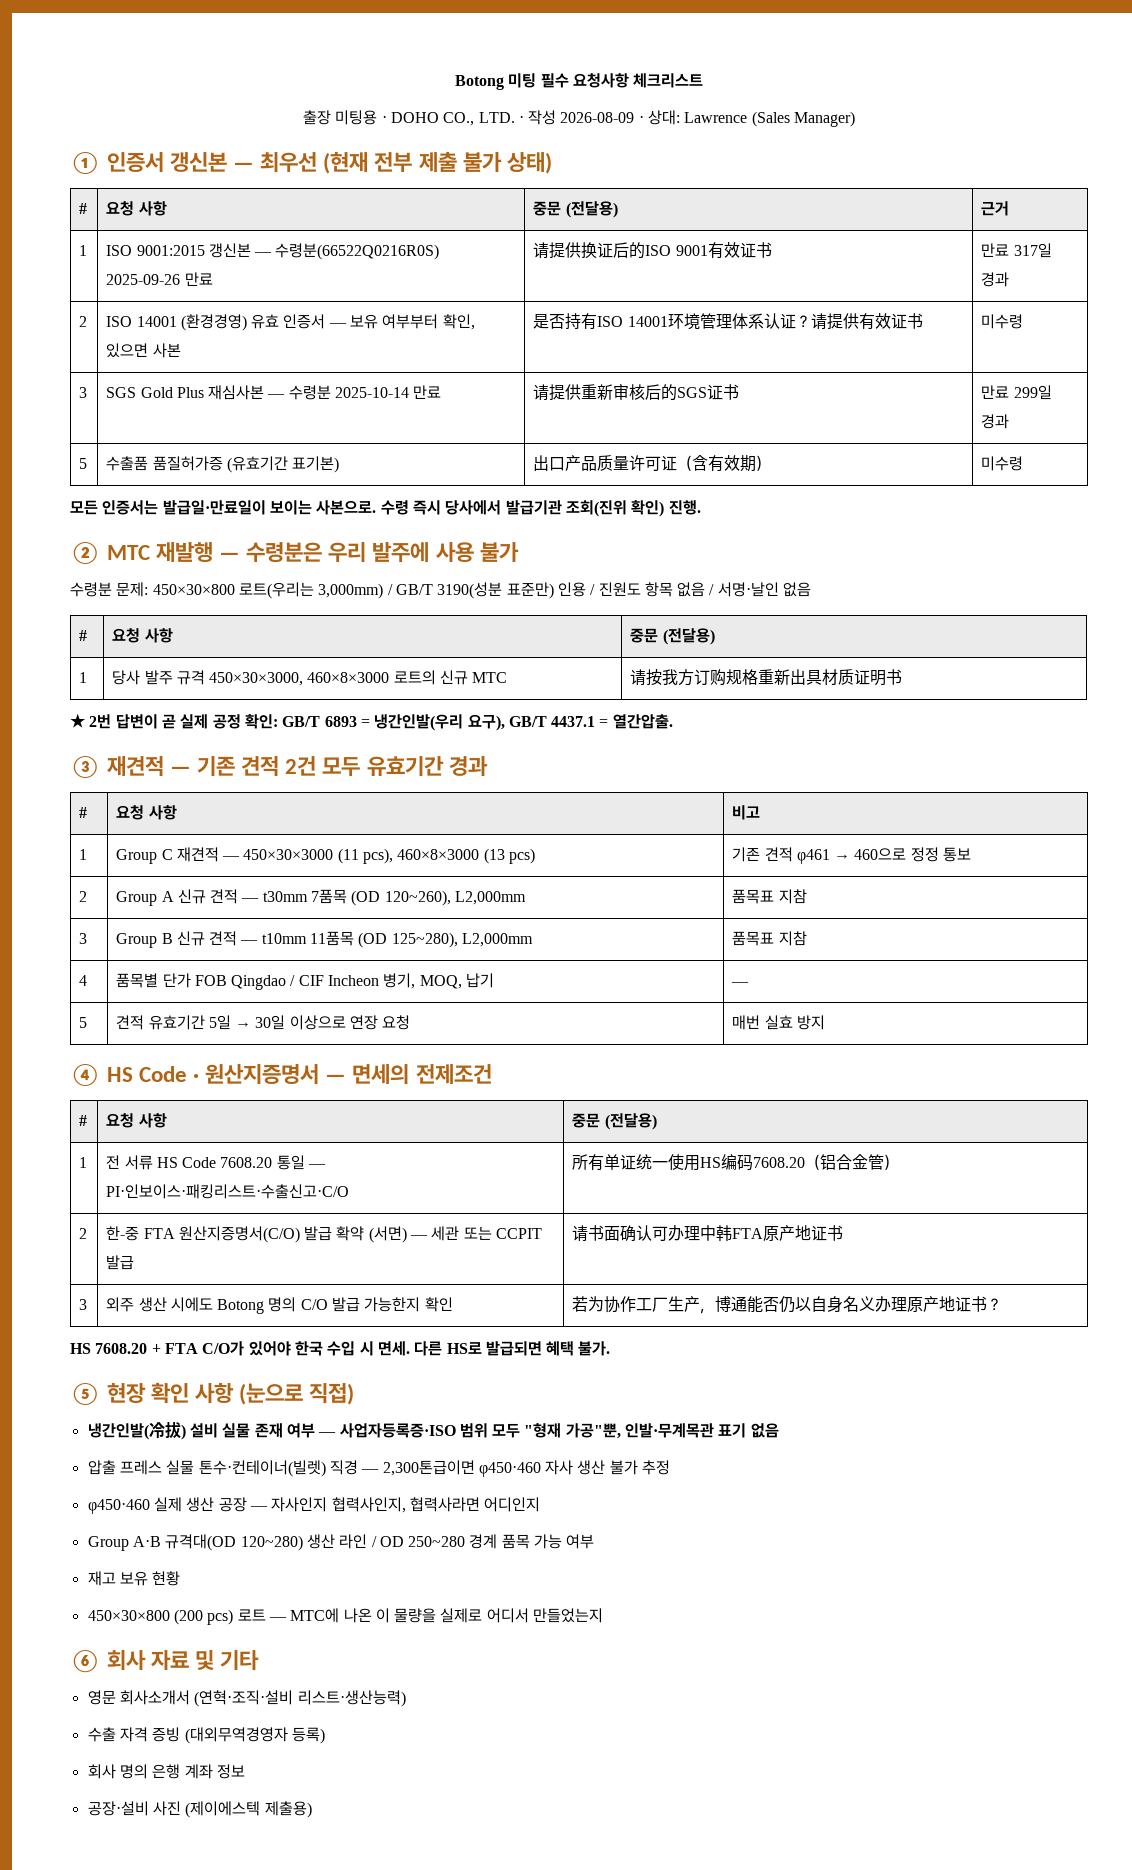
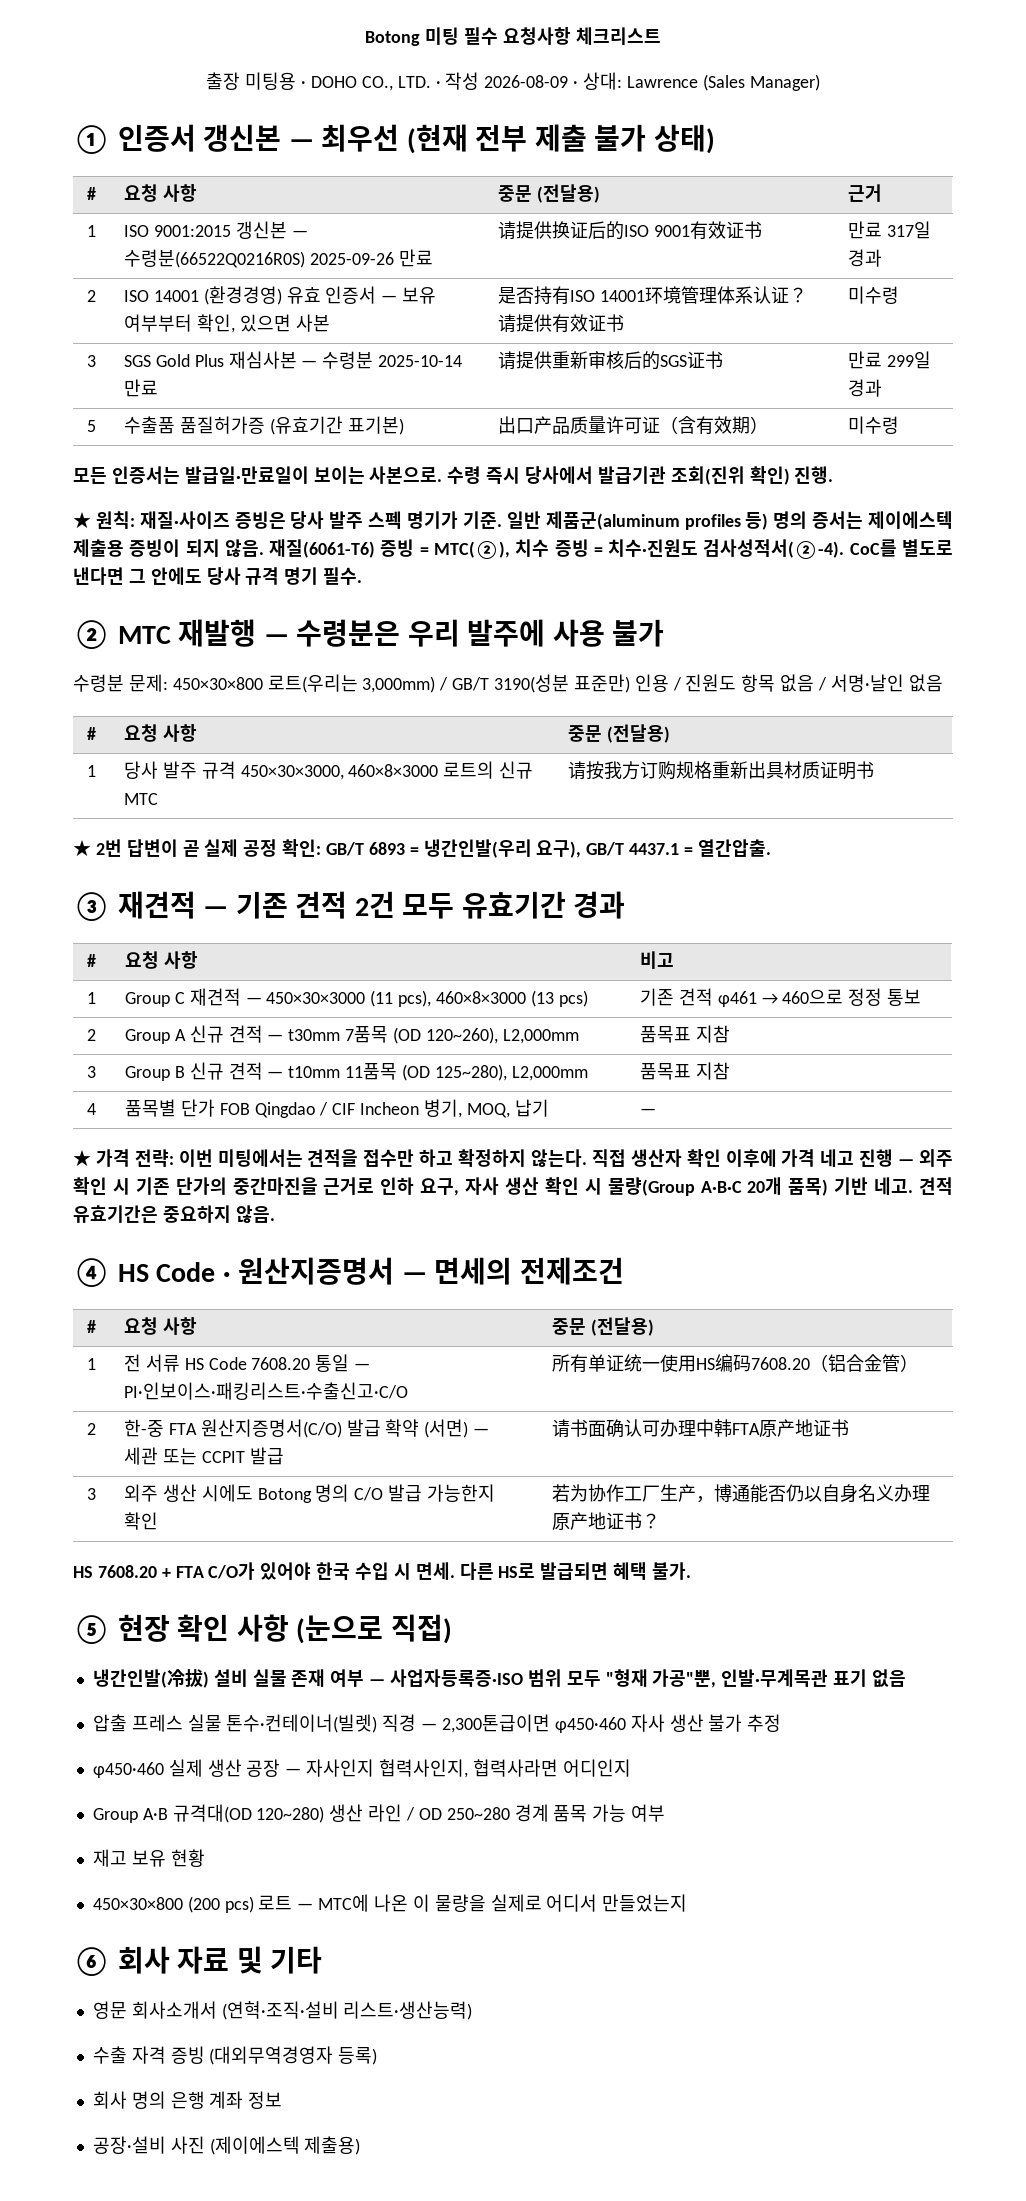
(701, 507) none -> [73,511,954,530] [73,539,954,559] [73,567,363,585] // ★ 원칙: 재질·사이즈 증빙은 당사 발주 스펙 명기가 기준. 일반 제품군(aluminum profiles 등) 명의 증서는 제이에스텍 제출용 증빙이 되지 않음. 재질(6061-T6) 증빙 = MTC(②), 치수 증빙 = 치수·진원도 검사성적서(②-4). CoC를 별도로 낸다면 그 안에도 당사 규격 명기 필수.
[79,1017,88,1028] [116,1015,411,1030] [732,1015,825,1030] // 5 | 견적 유효기간 5일 → 30일 이상으로 연장 요청 | 매번 실효 방지 -> [73,1149,954,1167] [73,1177,954,1196] [73,1205,275,1223] // ★ 가격 전략: 이번 미팅에서는 견적을 접수만 하고 확정하지 않는다. 직접 생산자 확인 이후에 가격 네고 진행 — 외주 확인 시 기존 단가의 중간마진을 근거로 인하 요구, 자사 생산 확인 시 물량(Group A·B·C 20개 품목) 기반 네고. 견적 유효기간은 중요하지 않음.

